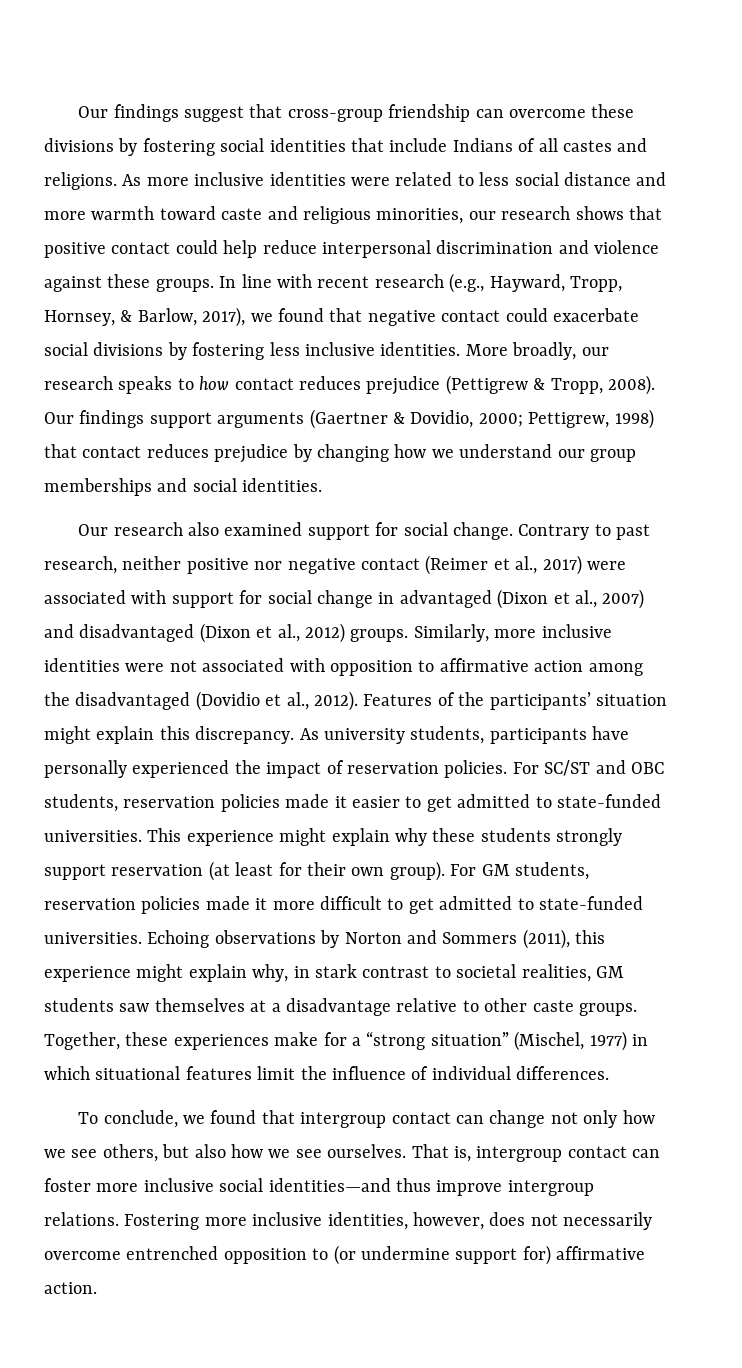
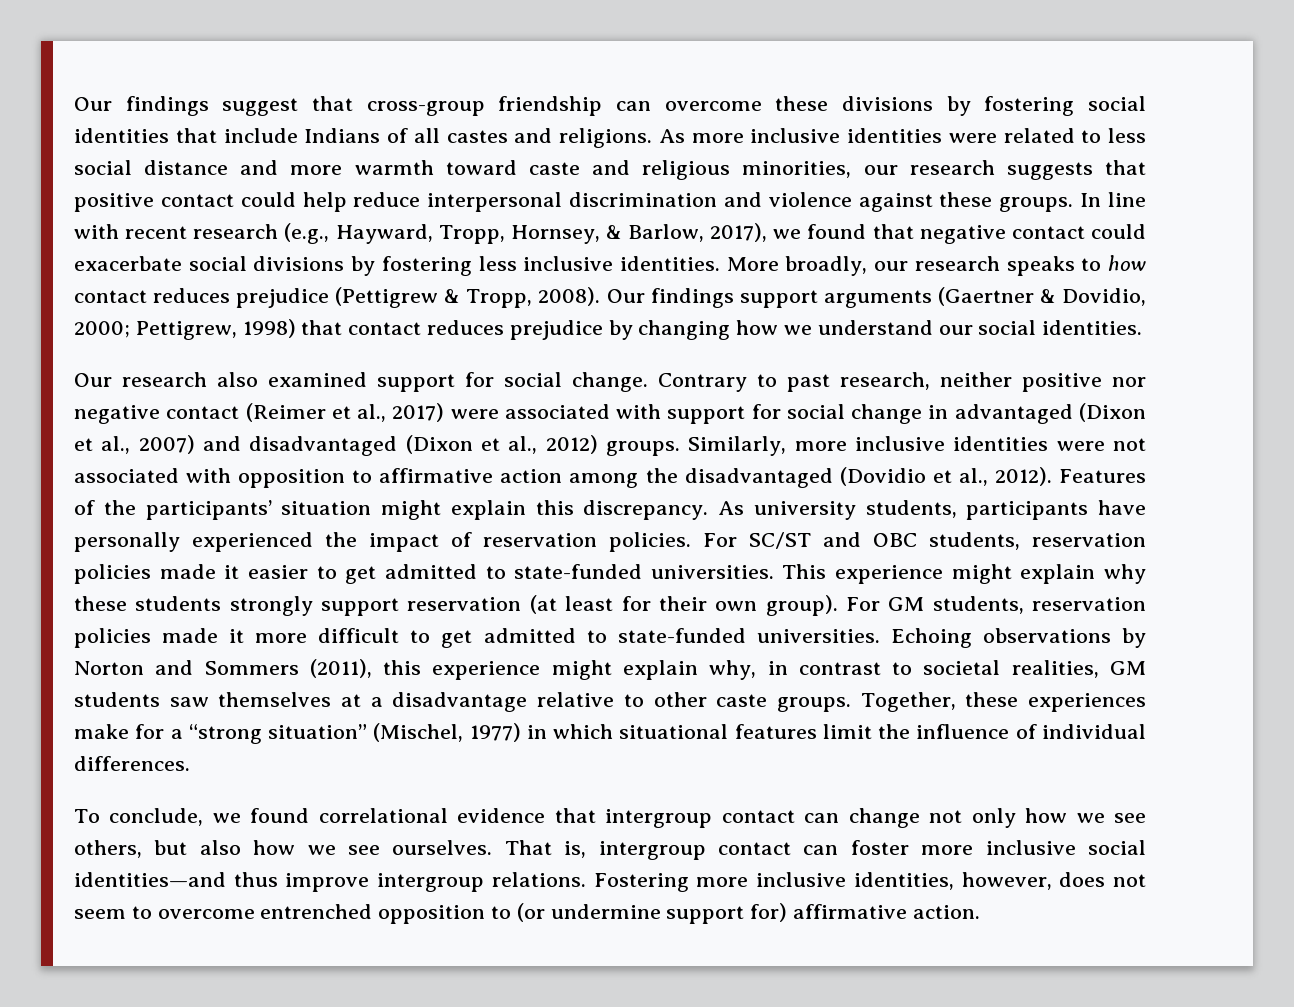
[575,206,624,220] shows -> [1006,162,1093,180] suggests
[589,449,636,462] [44,478,188,496] group memberships and -> (973, 330) none
[315,964,357,978] stark -> (788, 668) none
(257, 1117) none -> [318,808,546,823] correlational evidence
[563,1212,653,1230] necessarily -> [74,906,152,919] seem to

